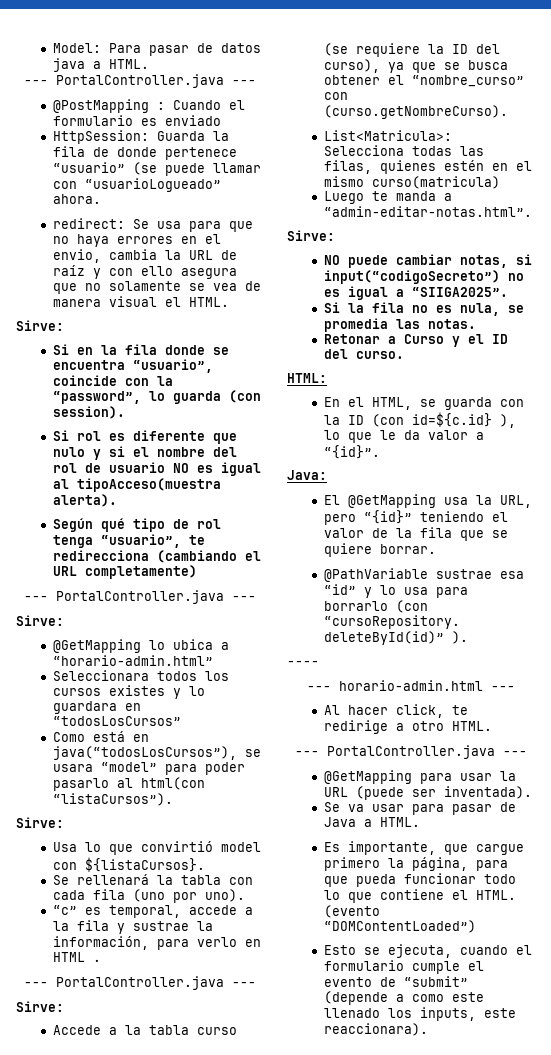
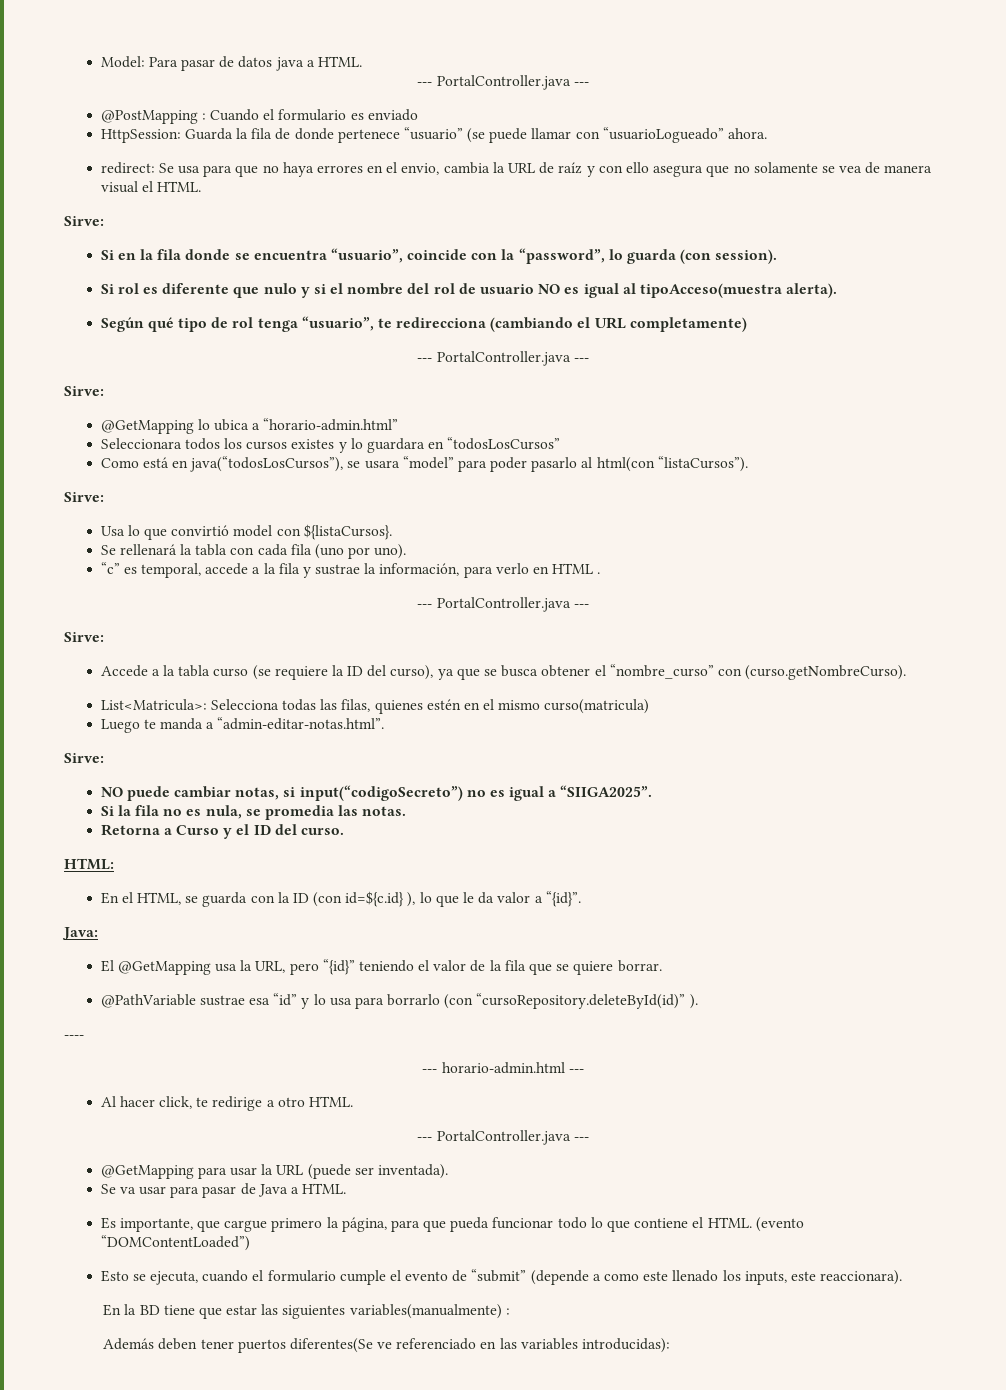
[323,334,380,344] Retonar -> [100,824,160,836] Retorna
(428, 1029) none -> [103,1304,510,1319] [103,1338,671,1353] // En la BD tiene que estar las siguientes variables(manualmente) : // Además deben tener puertos diferentes(Se ve referenciado en las variables introducidas):

